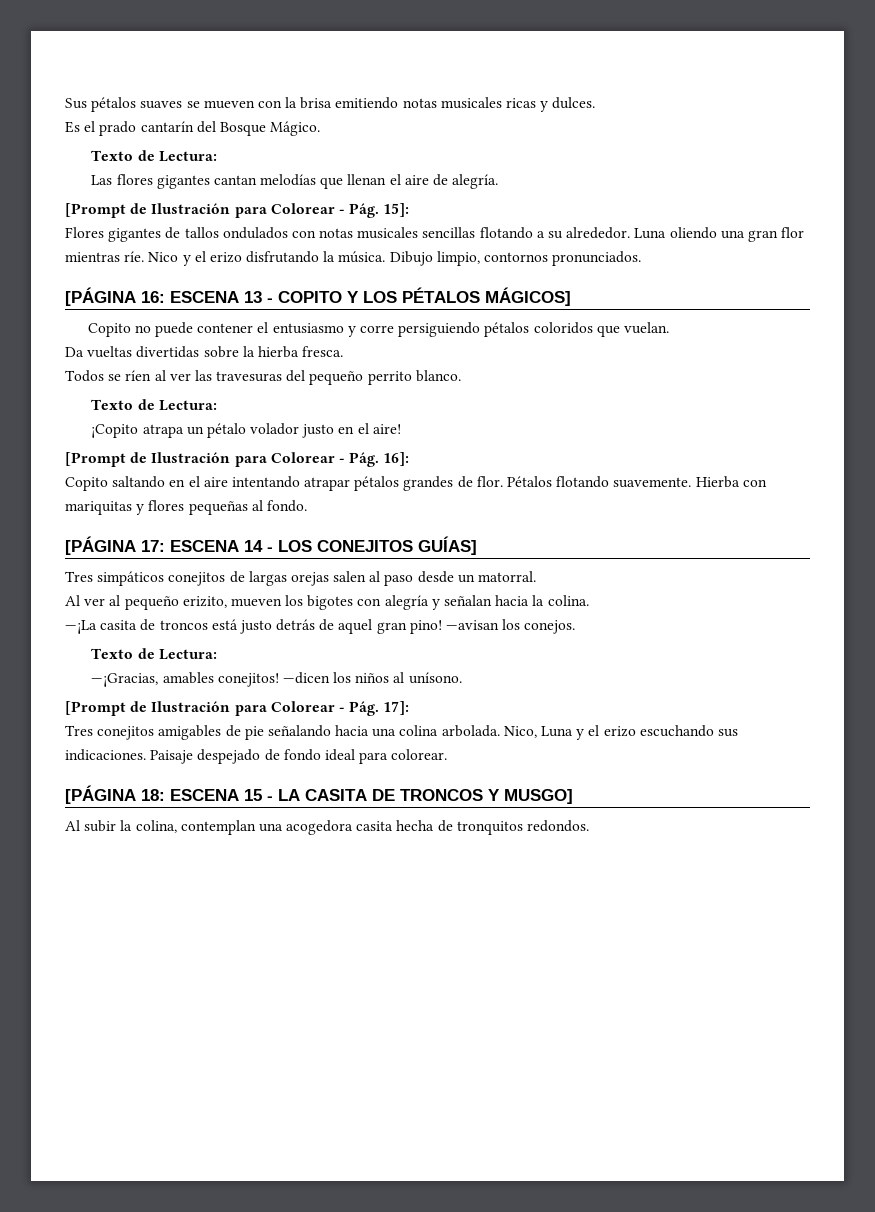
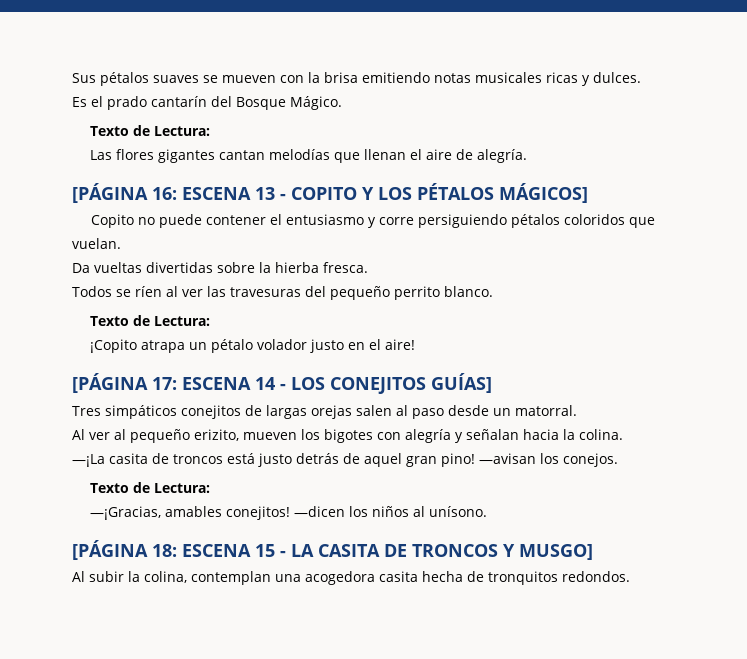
[65,203,410,218] [65,227,805,242] [65,251,642,266] // [Prompt de Ilustración para Colorear - Pág. 15]: // Flores gigantes de tallos ondulados con notas musicales sencillas flotando a su alrededor. Luna oliendo una gran flor mientras ríe. Nico y el erizo disfrutando la música. Dibujo limpio, contornos pronunciados. -> (528, 156) none
[65,452,410,467] [65,476,767,491] [65,500,307,515] // [Prompt de Ilustración para Colorear - Pág. 16]: // Copito saltando en el aire intentando atrapar pétalos grandes de flor. Pétalos flotando suavemente. Hierba con mariquitas y flores pequeñas al fondo. -> (416, 344) none
[65,701,410,716] [65,725,738,740] [65,749,448,764] // [Prompt de Ilustración para Colorear - Pág. 17]: // Tres conejitos amigables de pie señalando hacia una colina arbolada. Nico, Luna y el erizo escuchando sus indicaciones. Paisaje despejado de fondo ideal para colorear. -> (488, 511) none

